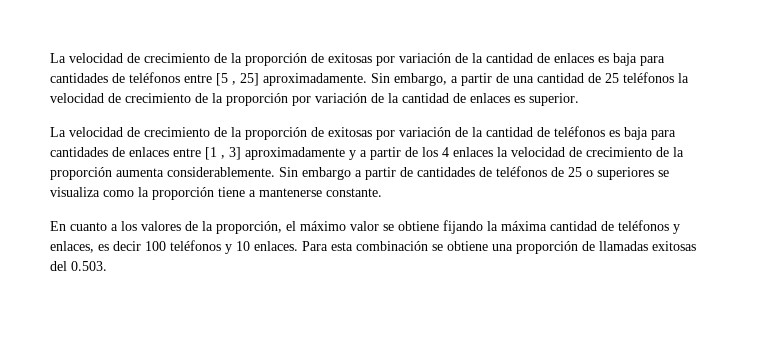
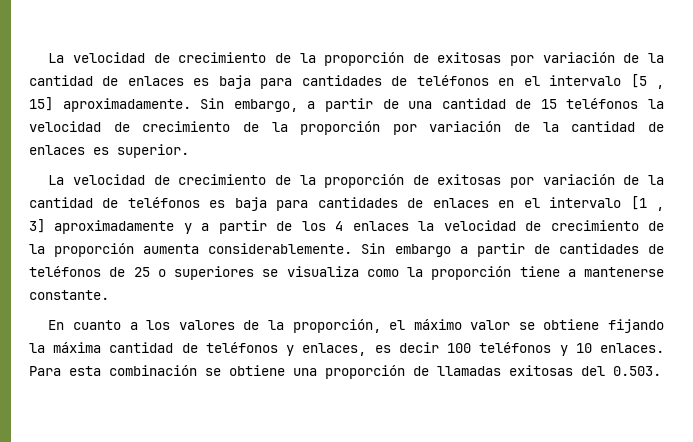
[184,74,212,83] entre -> [498,75,622,86] en el intervalo
[240,73,259,86] 25] -> [29,97,53,111] 15]
[605,73,619,83] 25 -> [540,99,557,109] 15
[173,148,201,157] entre -> [498,197,622,208] en el intervalo

